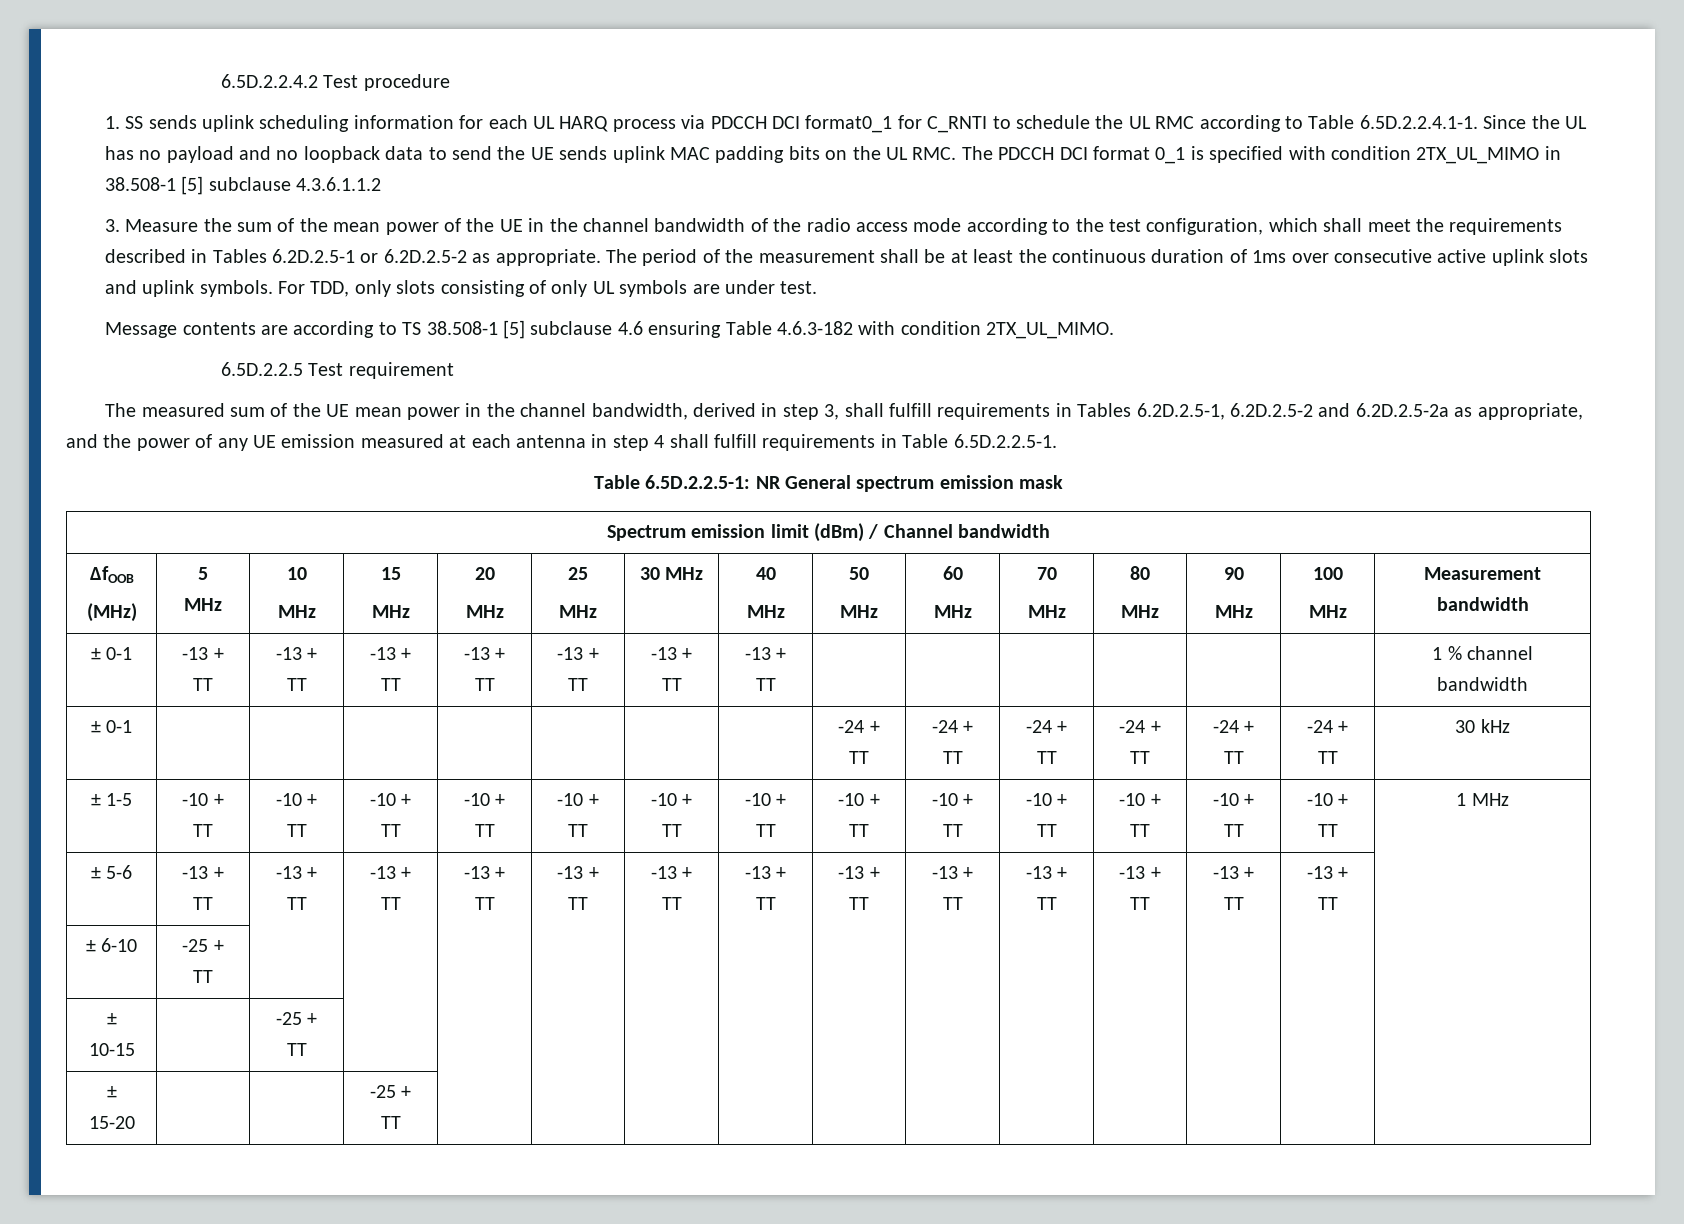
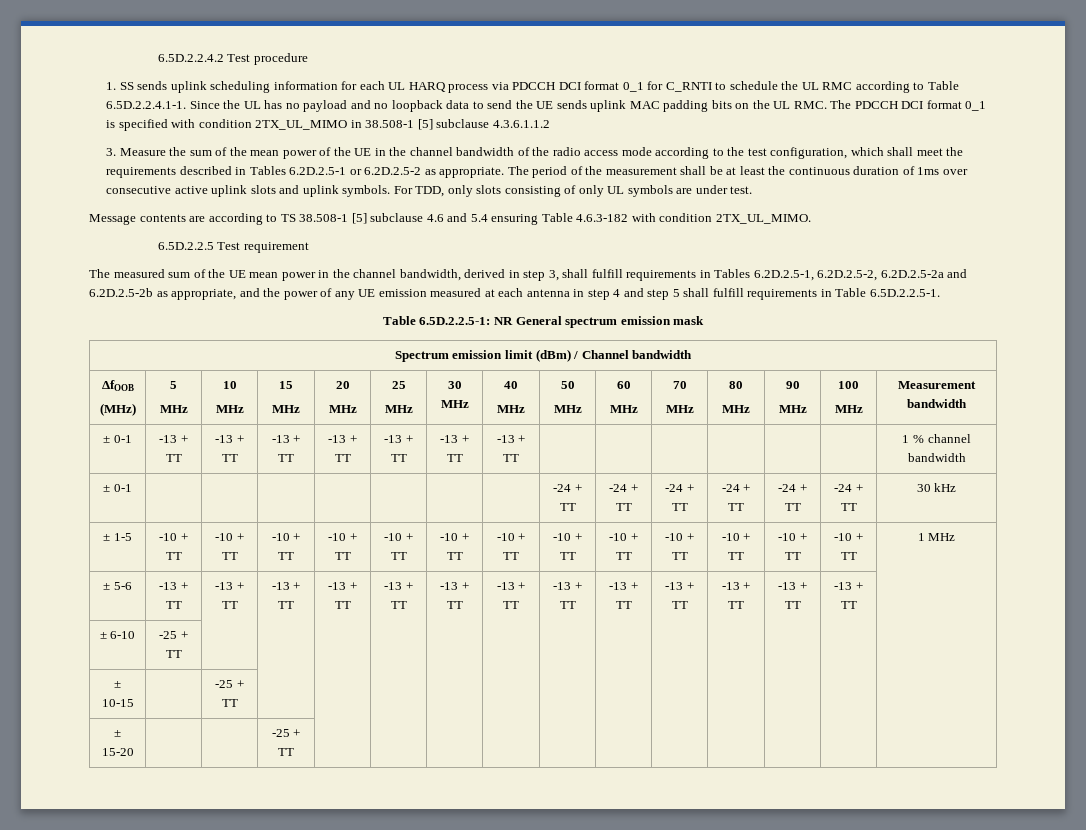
[805,115,893,133] format0_1 -> [584,81,644,92] format 0_1
(643, 328) none -> [447,213,488,222] and 5.4
[1229,403,1449,417] 6.2D.2.5-2 and 6.2D.2.5-2a -> [817,269,968,281] [89,288,153,297] 6.2D.2.5-2, 6.2D.2.5-2a and 6.2D.2.5-2b
(665, 441) none -> [623,288,680,300] and step 5

